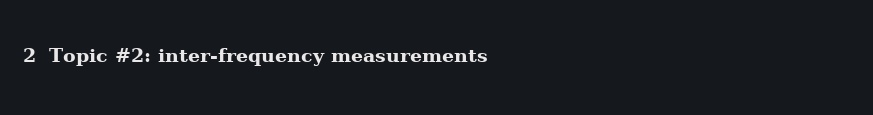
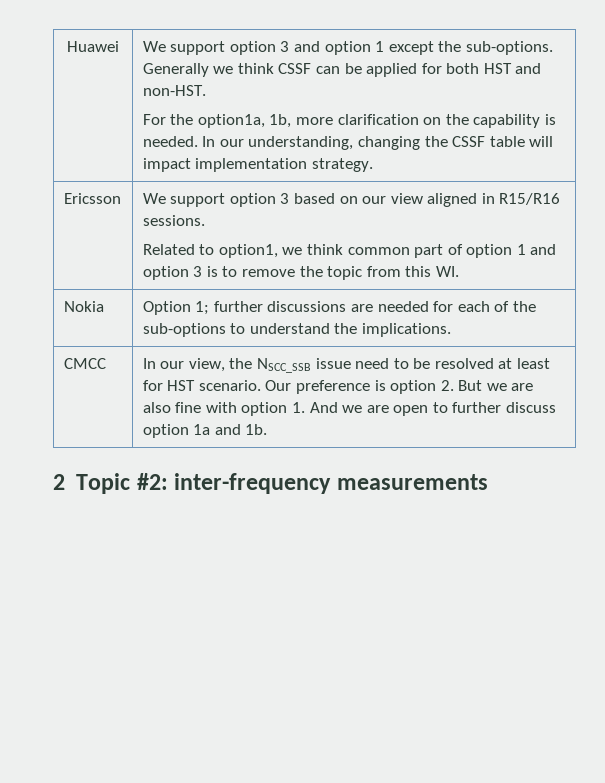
(23, 55) none -> [67,41,119,52] [142,41,553,55] [142,63,542,77] [142,85,206,96] [142,114,556,128] [142,136,554,150] [142,158,373,172] [63,193,121,204] [142,193,561,207] [142,215,205,226] [142,244,557,258] [142,266,459,280] [63,301,104,312] [142,301,536,315] [142,323,451,337] [63,358,106,369] [142,358,551,373] [142,380,534,394] [142,402,557,416] [142,424,268,438] Huawei | We support option 3 and option 1 except the sub-options. Generally we think CSSF can be applied for both HST and non-HST. // For the option1a, 1b, more clarification on the capability is needed. In our understanding, changing the CSSF table will impact implementation strategy. // Ericsson | We support option 3 based on our view aligned in R15/R16 sessions. // Related to option1, we think common part of option 1 and option 3 is to remove the topic from this WI. // Nokia | Option 1; further discussions are needed for each of the sub-options to understand the implications. // CMCC | In our view, the NSCC_SSB issue need to be resolved at least for HST scenario. Our preference is option 2. But we are also fine with option 1. And we are open to further discuss option 1a and 1b. //

